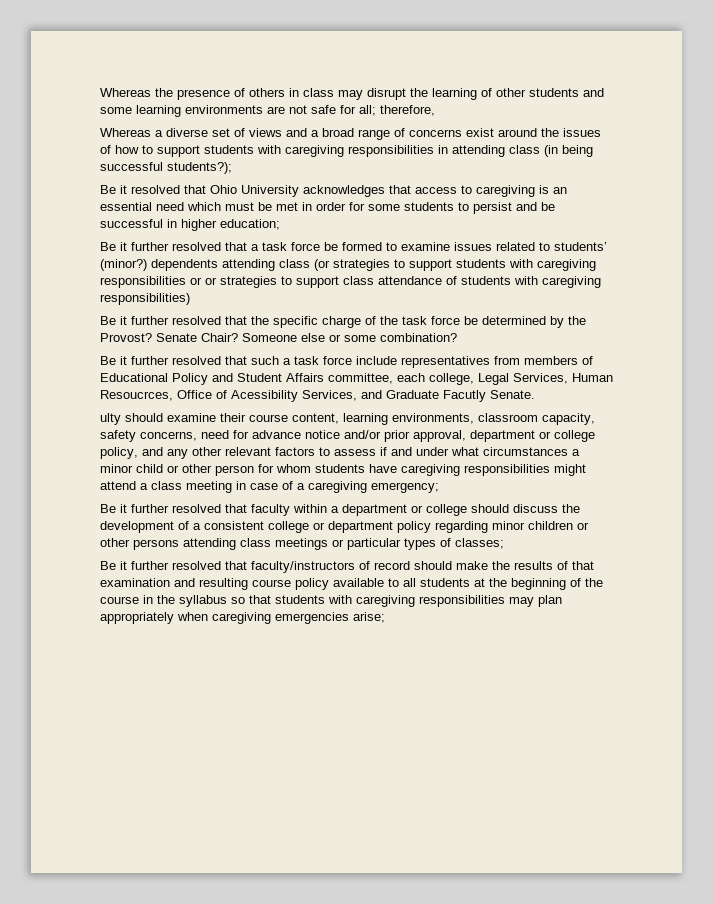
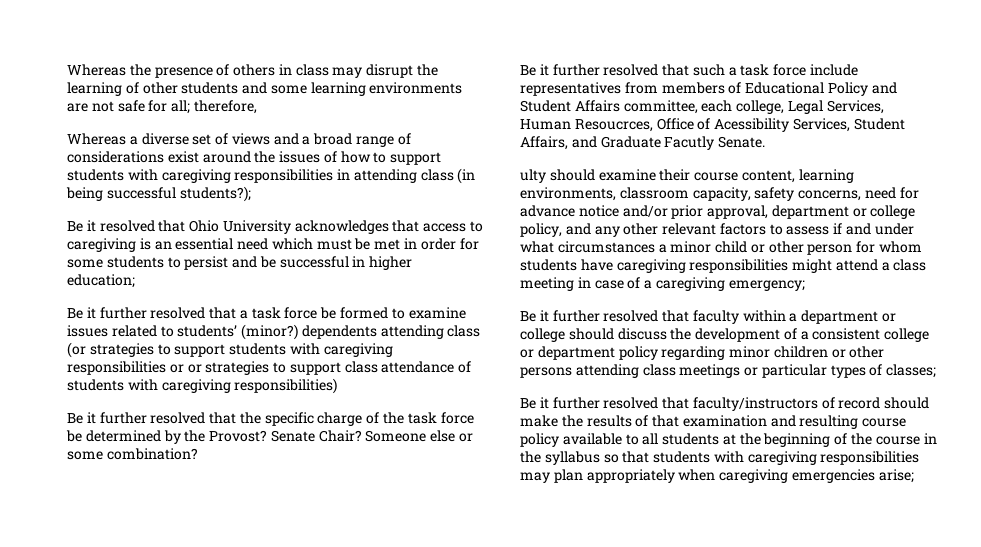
[409,129,462,137] concerns -> [67,151,164,163] considerations
(357, 395) none -> [853,118,905,130] [520,136,568,150] Student Affairs,

